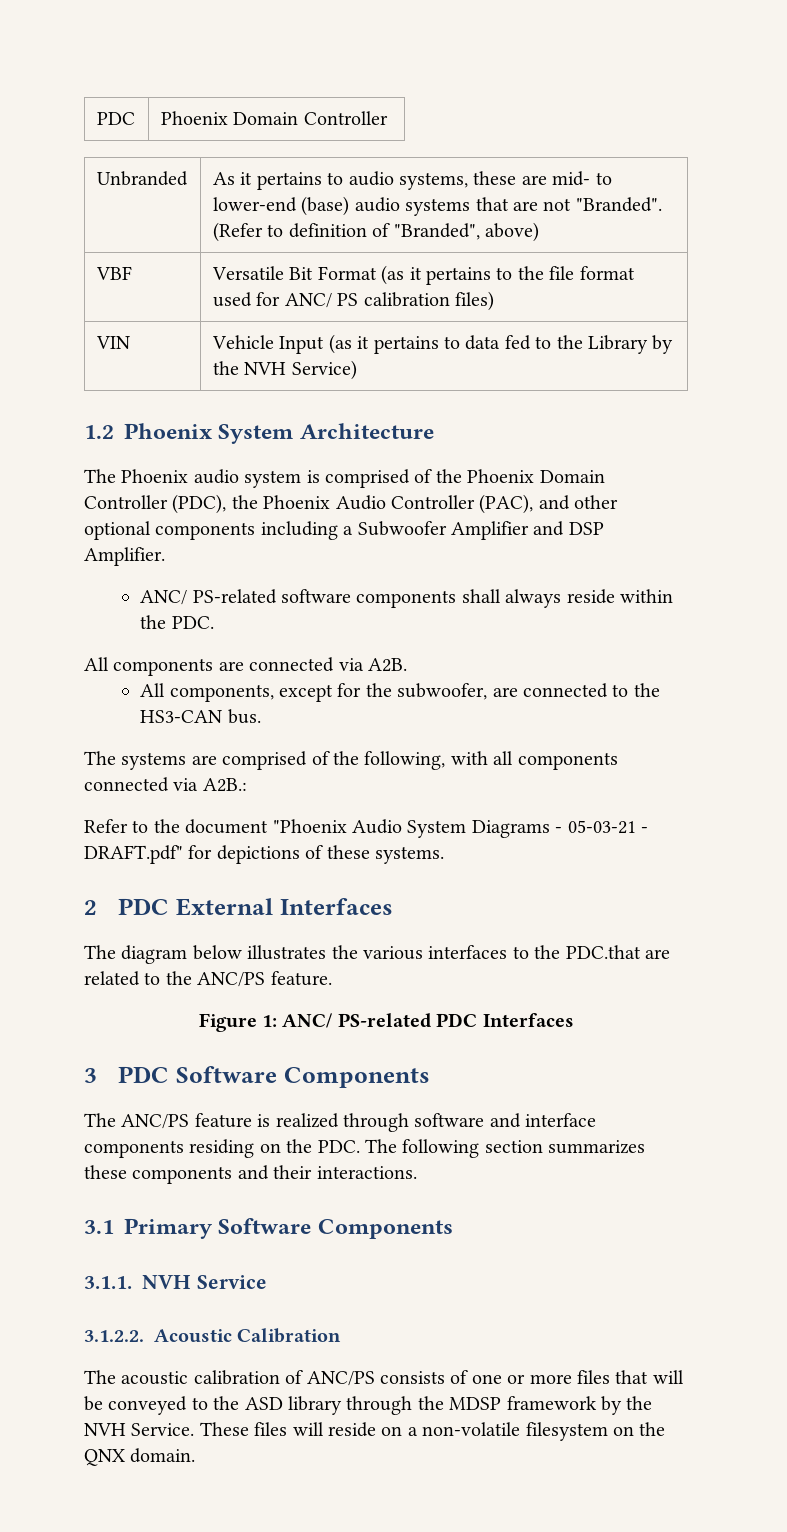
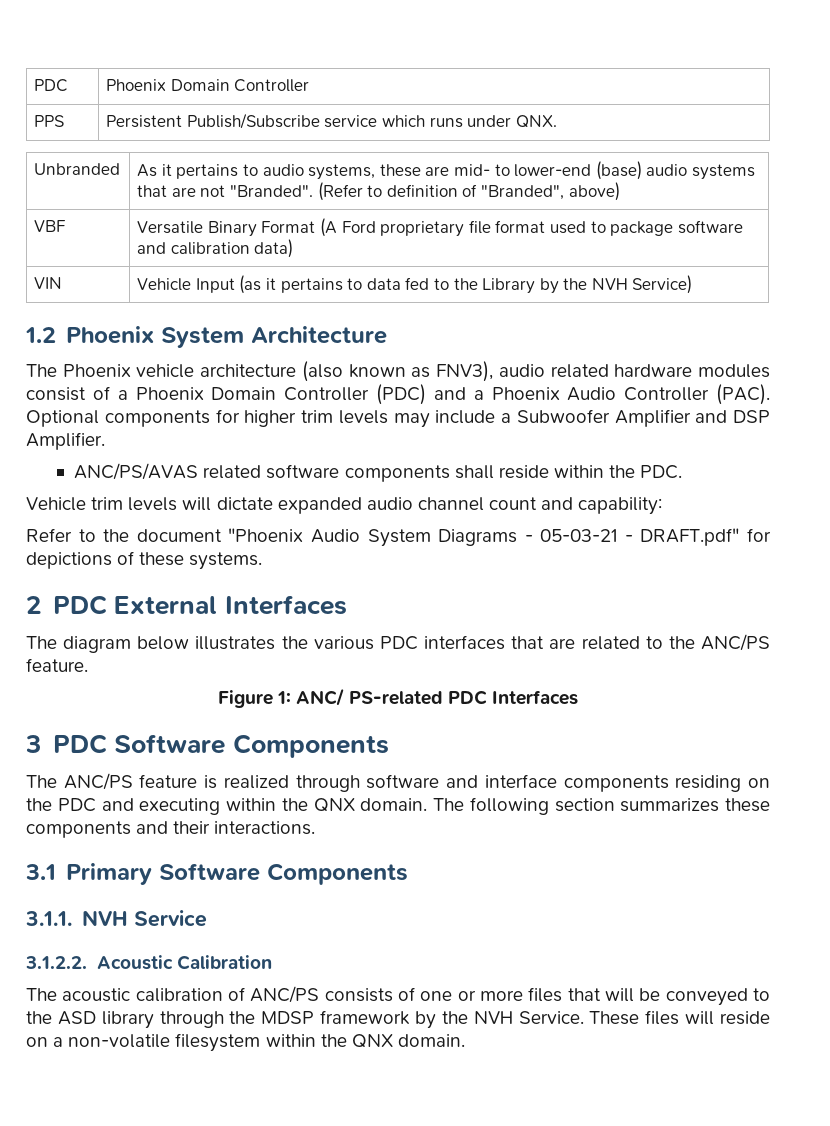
(388, 118) none -> [34,115,65,127] [106,113,557,129] // PPS | Persistent Publish/Subscribe service which runs under QNX.
[289,265,635,285] [212,291,494,311] Bit Format (as it pertains to the file format used for ANC/ PS calibration files) -> [207,218,743,237] [137,239,294,258] Binary Format (A Ford proprietary file format used to package software and calibration data)
[193,469,605,488] [84,494,619,514] [84,521,338,540] audio system is comprised of the Phoenix Domain Controller (PDC), the Phoenix Audio Controller (PAC), and other optional components including -> [136,361,771,382] [26,384,771,405] [26,409,496,428] vehicle architecture (also known as FNV3), audio related hardware modules consist of a Phoenix Domain Controller (PDC) and a Phoenix Audio Controller (PAC). Optional components for higher trim levels may include
[140,589,277,605] ANC/ PS-related -> [74,463,262,480] ANC/PS/AVAS related
[505,589,562,608] always -> (494, 472) none
[84,657,407,676] [140,683,660,702] [140,709,261,724] [84,751,618,770] [84,777,247,792] All components are connected via A2B. // All components, except for the subwoofer, are connected to the HS3-CAN bus. // The systems are comprised of the following, with all components connected via A2B.: -> [26,497,663,515] Vehicle trim levels will dictate expanded audio channel count and capability:
[428,945,641,959] interfaces to the PDC.that -> [379,635,545,650] PDC interfaces that
[317,1140,360,1153] PDC. -> [57,798,428,815] PDC and executing within the QNX domain.
[612,1426,634,1436] on -> [265,1034,316,1047] within

